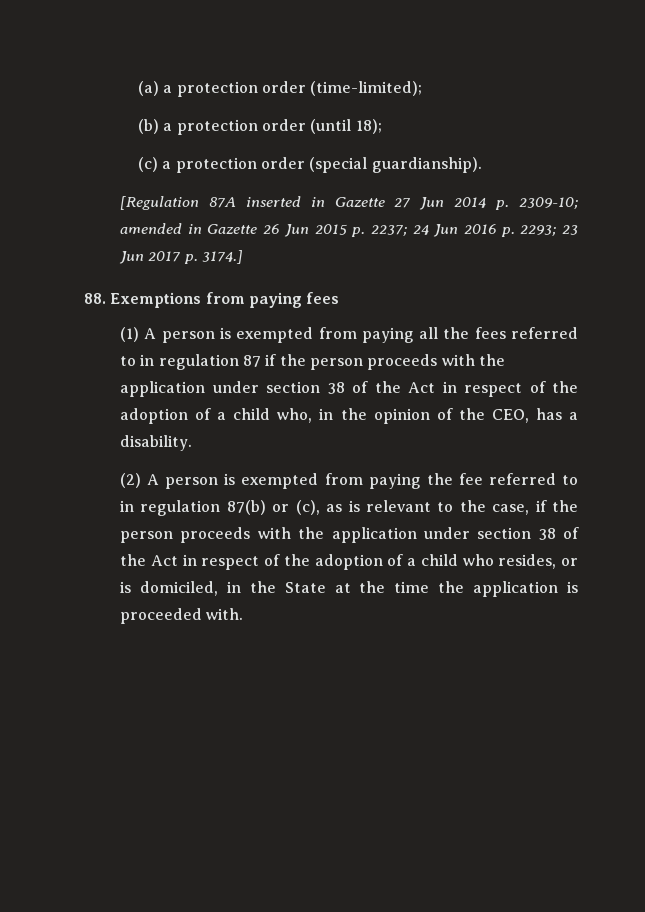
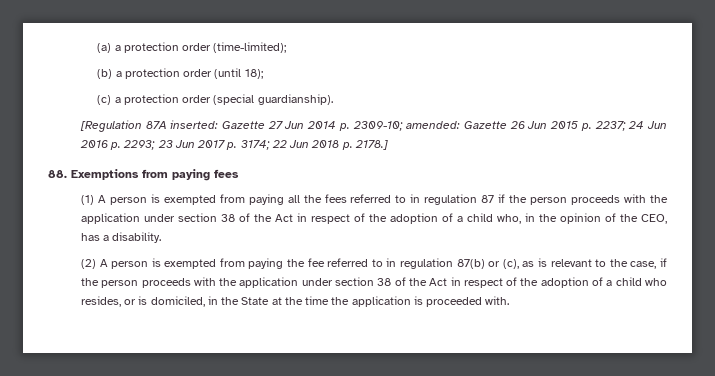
[245,196,325,207] inserted in -> [170,120,219,129] inserted:
[120,223,202,234] amended in -> [406,121,461,129] amended:
[202,250,244,264] 3174.] -> [240,140,388,150] 3174; 22 Jun 2018 p. 2178.]

